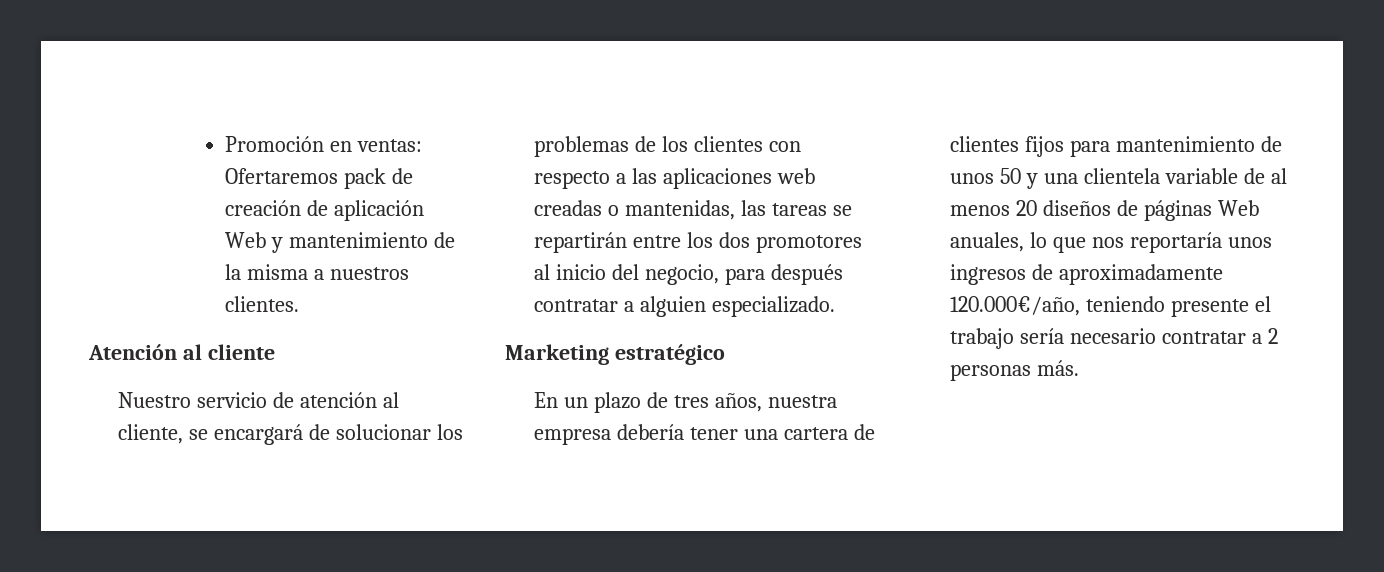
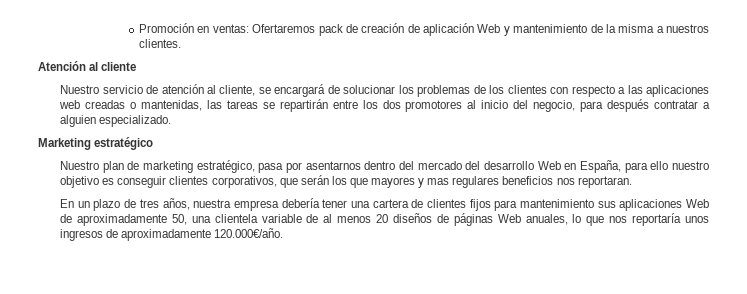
(725, 354) none -> [60,160,709,173] [60,175,632,188] // Nuestro plan de marketing estratégico, pasa por asentarnos dentro del mercado del desarrollo Web en España, para ello nuestro objetivo es conseguir clientes corporativos, que serán los que mayores y mas regulares beneficios nos reportaran.
[1260,136,1282,152] [950,168,1039,189] de unos 50 y -> [597,199,709,211] [60,214,187,226] sus aplicaciones Web de aproximadamente 50,
[950,296,1271,317] [950,328,1278,349] [950,360,1080,381] 120.000€/año, teniendo presente el trabajo sería necesario contratar a 2 personas más. -> [214,228,284,238] 120.000€/año.

